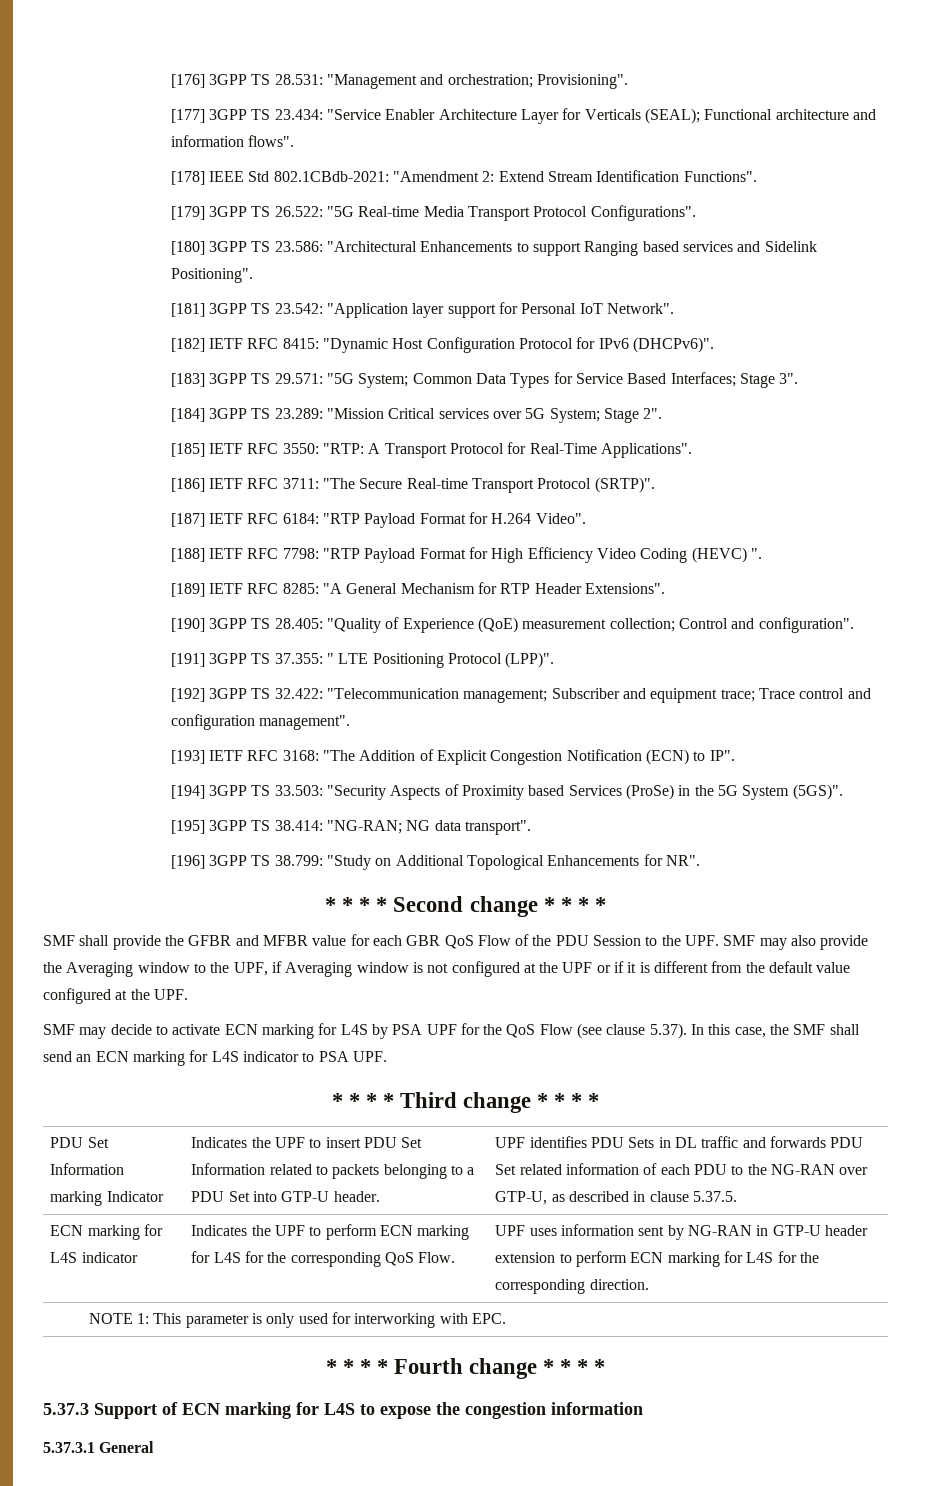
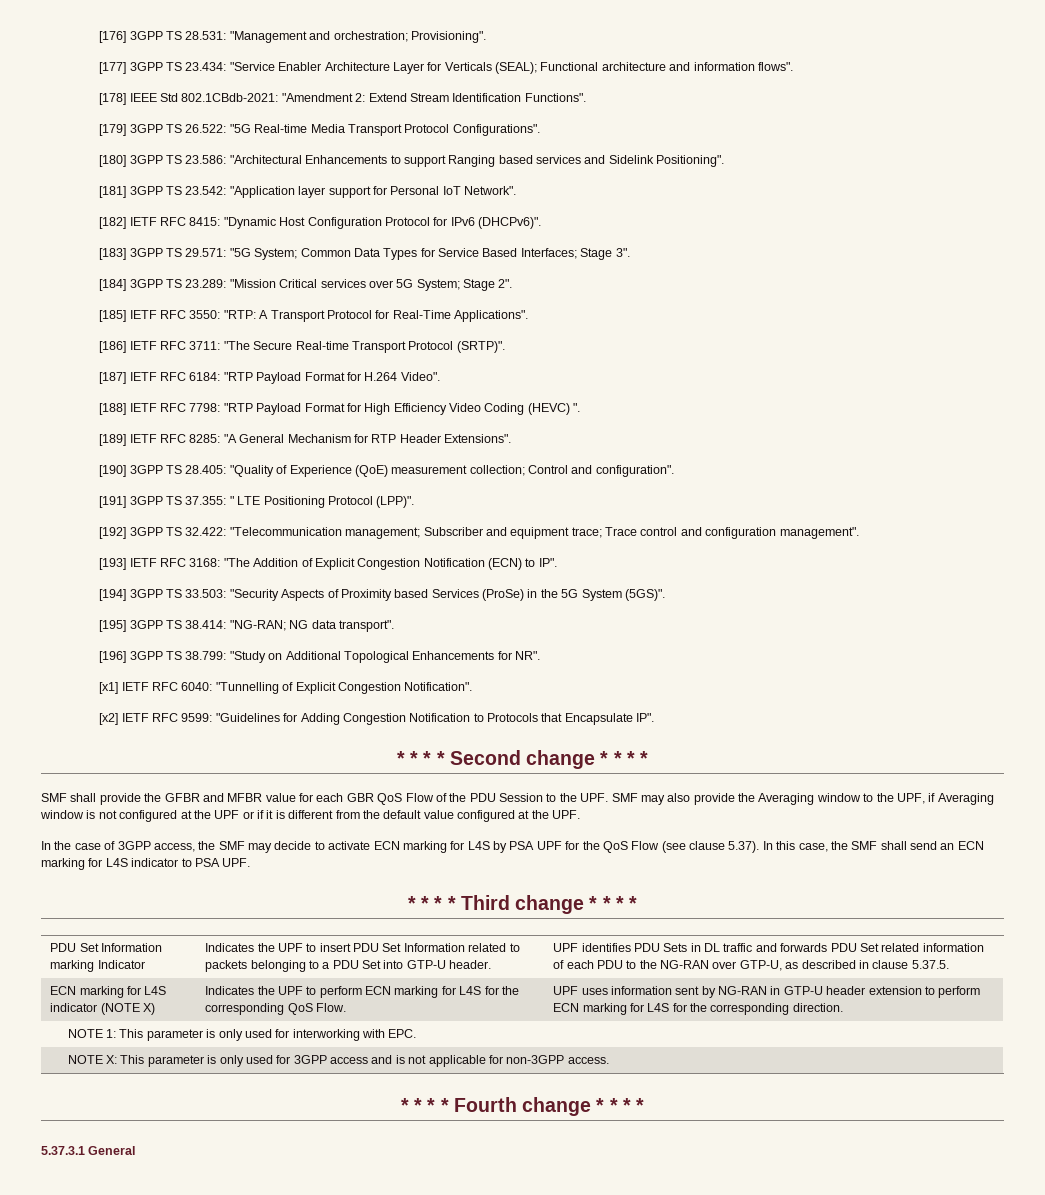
(700, 860) none -> [99,682,473,694] [99,713,655,725] // [x1] IETF RFC 6040: "Tunnelling of Explicit Congestion Notification". // [x2] IETF RFC 9599: "Guidelines for Adding Congestion Notification to Protocols that Encapsulate IP".
(188, 994) none -> [41,841,216,852] In the case of 3GPP access, the
(138, 1257) none -> [100,1003,155,1015] (NOTE X)
(506, 1318) none -> [67,1055,609,1067] // NOTE X: This parameter is only used for 3GPP access and is not applicable for non-3GPP access.
[43,1402,643,1419] // 5.37.3 Support of ECN marking for L4S to expose the congestion information -> (645, 1105) none

